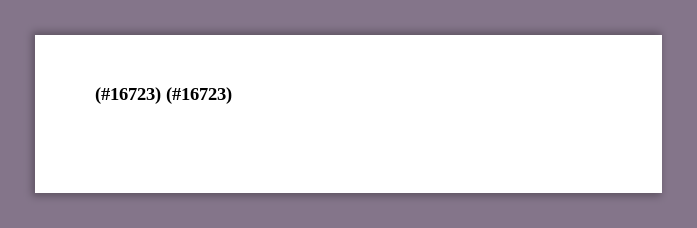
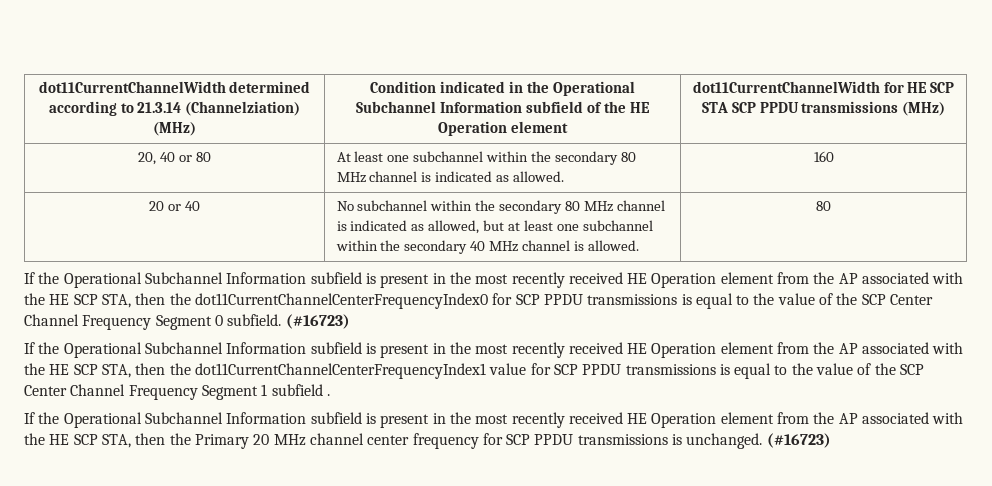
[95,87,161,104] (#16723) -> [38,81,311,93] [48,101,301,116] [153,122,196,136] [370,81,635,96] [356,101,650,113] [438,121,568,136] [692,81,955,93] [701,101,946,116] [138,152,211,165] [336,151,636,165] [336,171,565,183] [813,151,834,162] [149,201,200,211] [336,200,665,214] [336,220,653,234] [335,240,639,254] [816,201,831,211] [24,272,964,288] [24,293,934,309] [24,314,350,330] [24,342,964,358] [24,363,925,379] [24,384,330,400] [24,412,964,428] [24,433,763,449] dot11CurrentChannelWidth determined according to 21.3.14 (Channelziation) (MHz) | Condition indicated in the Operational Subchannel Information subfield of the HE Operation element | dot11CurrentChannelWidth for HE SCP STA SCP PPDU transmissions (MHz) // 20, 40 or 80 | At least one subchannel within the secondary 80 MHz channel is indicated as allowed. | 160 // 20 or 40 | No subchannel within the secondary 80 MHz channel is indicated as allowed, but at least one subchannel within the secondary 40 MHz channel is allowed. | 80 // If the Operational Subchannel Information subfield is present in the most recently received HE Operation element from the AP associated with the HE SCP STA, then the dot11CurrentChannelCenterFrequencyIndex0 for SCP PPDU transmissions is equal to the value of the SCP Center Channel Frequency Segment 0 subfield. (#16723) // If the Operational Subchannel Information subfield is present in the most recently received HE Operation element from the AP associated with the HE SCP STA, then the dot11CurrentChannelCenterFrequencyIndex1 value for SCP PPDU transmissions is equal to the value of the SCP Center Channel Frequency Segment 1 subfield . // If the Operational Subchannel Information subfield is present in the most recently received HE Operation element from the AP associated with the HE SCP STA, then the Primary 20 MHz channel center frequency for SCP PPDU transmissions is unchanged.

